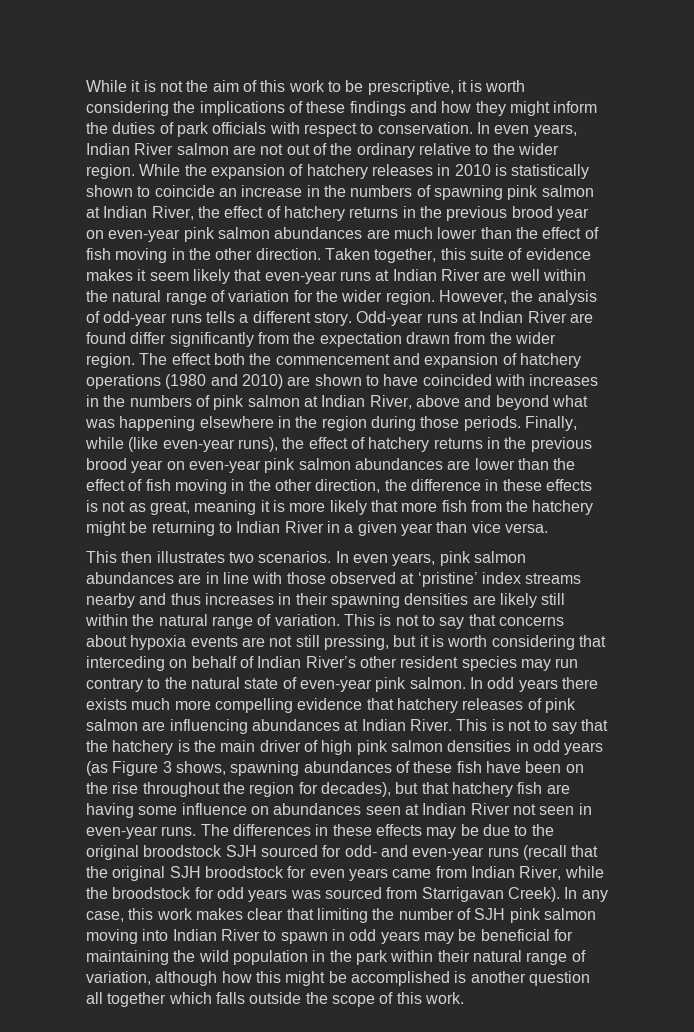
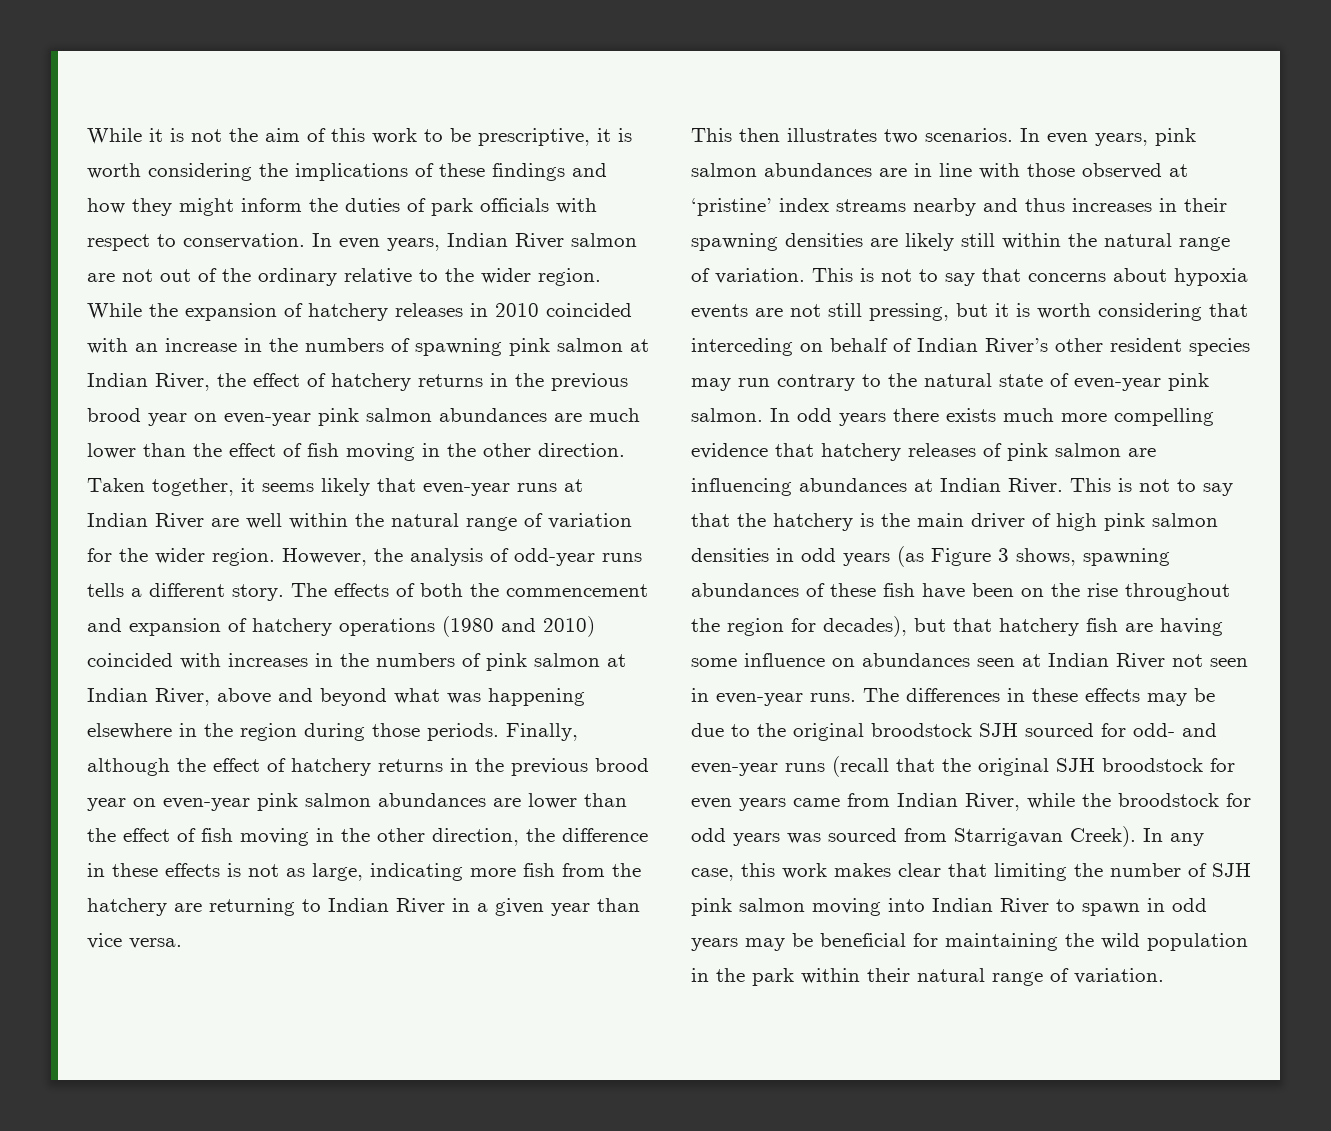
[494,164,590,179] [86,185,215,197] is statistically shown to coincide -> [546,303,632,317] [87,338,128,354] coincided with
[440,248,591,260] [86,269,189,281] this suite of evidence makes it seem -> [241,478,314,492] it seems
[356,311,593,326] [86,332,556,347] [86,353,211,368] Odd-year runs at Indian River are found differ significantly from the expectation drawn from the wider region. The effect -> [291,583,415,597] The effects of
[287,374,419,386] are shown to have -> (595, 626) none
[85,437,278,452] while (like even-year runs), -> [87,758,170,776] although
[149,500,398,515] great, meaning it is more likely that -> [312,863,463,881] large, indicating
[86,521,148,536] might be -> [174,903,202,912] are
[86,971,590,986] [86,992,464,1007] variation, although how this might be accomplished is another question all together which falls outside the scope of this work. -> [1074,968,1164,984] variation.

